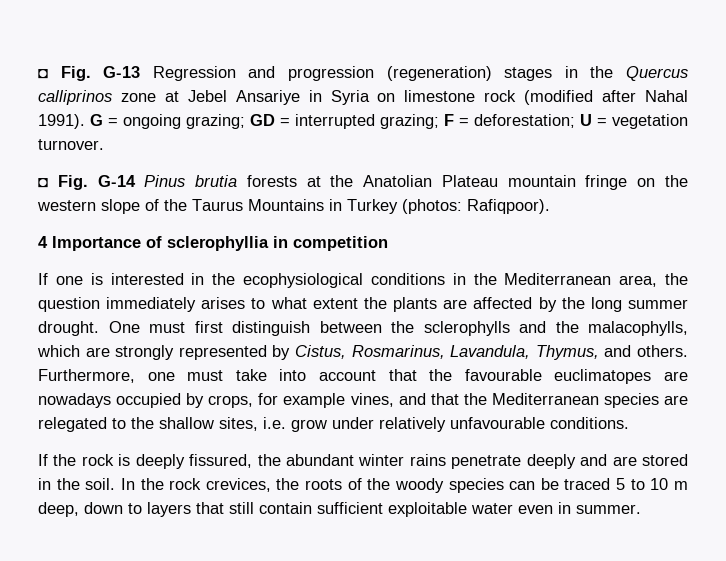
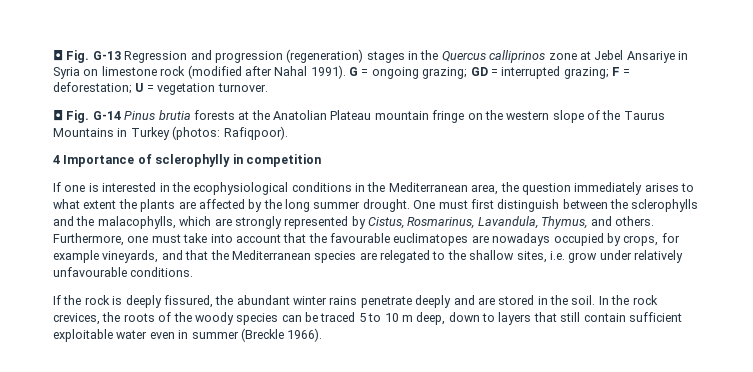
[167,236,269,251] sclerophyllia -> [155,154,231,167] sclerophylly
[350,393,394,407] vines, -> [102,250,159,263] vineyards,
[576,504,641,514] summer. -> [191,328,323,342] summer (Breckle 1966).

